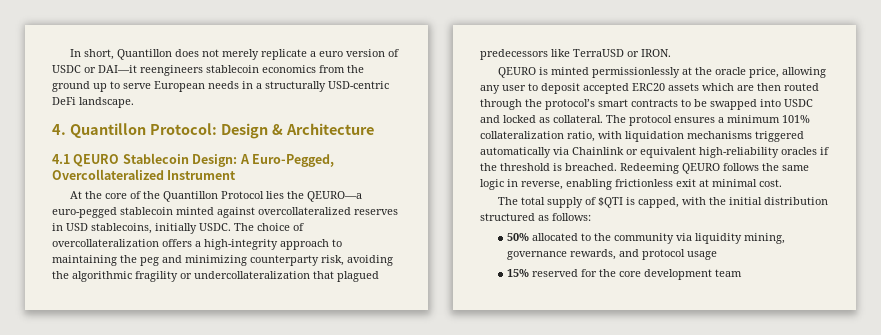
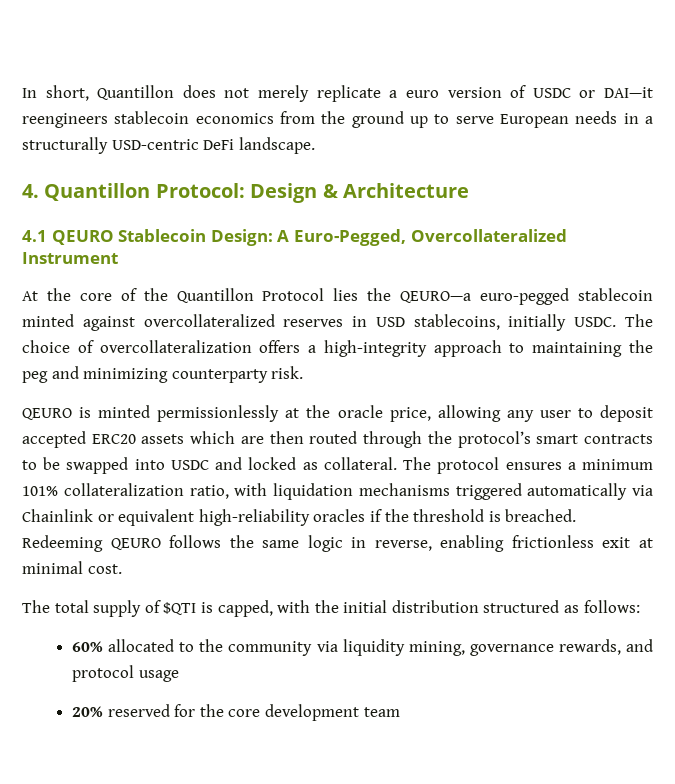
[321,255,393,266] [52,271,379,282] [480,49,671,60] risk, avoiding the algorithmic fragility or undercollateralization that plagued predecessors like TerraUSD or IRON. -> [271,366,304,379] risk.
[507,233,530,241] 50% -> [72,641,104,652] 60%
[507,269,530,277] 15% -> [72,706,104,717] 20%

